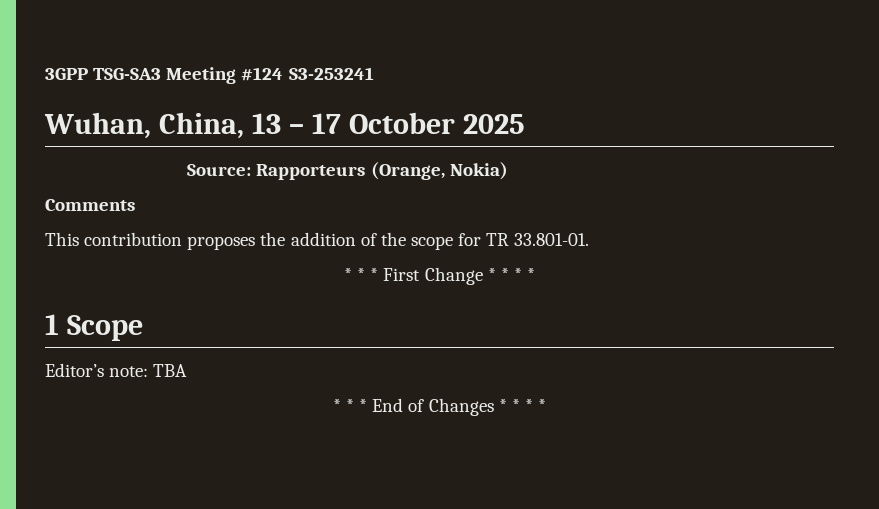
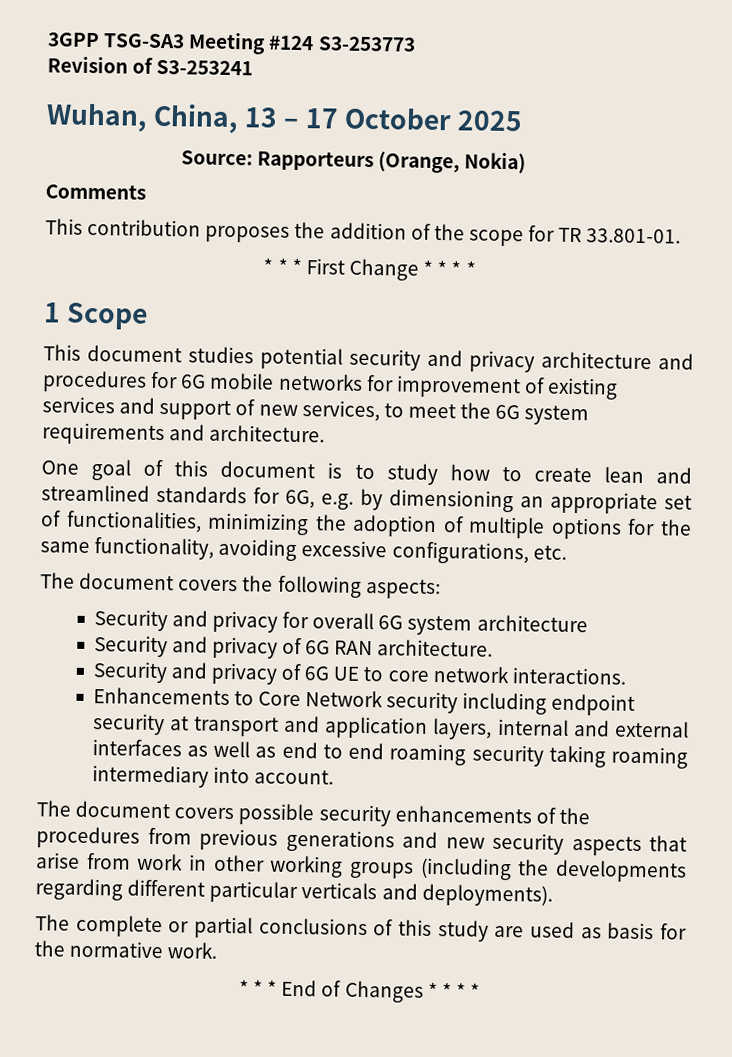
(284, 74) none -> [317,36,416,52] [47,56,154,74] S3-253773 // Revision of
[45,363,188,377] Editor’s note: TBA -> [43,344,694,373] [42,370,619,400] [42,396,590,426] [42,422,326,446] [41,459,692,486] [41,484,692,515] [40,510,692,540] [40,537,567,565] [40,572,441,600] [93,609,588,636] [93,635,494,659] [92,661,626,685] [92,687,636,716] [91,713,689,740] [91,739,688,769] [91,765,334,788] [36,800,590,827] [36,826,687,857] [36,852,688,883] [35,878,553,907] [35,914,687,942] [34,940,218,959] This document studies potential security and privacy architecture and procedures for 6G mobile networks for improvement of existing services and support of new services, to meet the 6G system requirements and architecture. // One goal of this document is to study how to create lean and streamlined standards for 6G, e.g. by dimensioning an appropriate set of functionalities, minimizing the adoption of multiple options for the same functionality, avoiding excessive configurations, etc. // The document covers the following aspects: // Security and privacy for overall 6G system architecture // Security and privacy of 6G RAN architecture. // Security and privacy of 6G UE to core network interactions. // Enhancements to Core Network security including endpoint security at transport and application layers, internal and external interfaces as well as end to end roaming security taking roaming intermediary into account. // The document covers possible security enhancements of the procedures from previous generations and new security aspects that arise from work in other working groups (including the developments regarding different particular verticals and deployments). // The complete or partial conclusions of this study are used as basis for the normative work.

